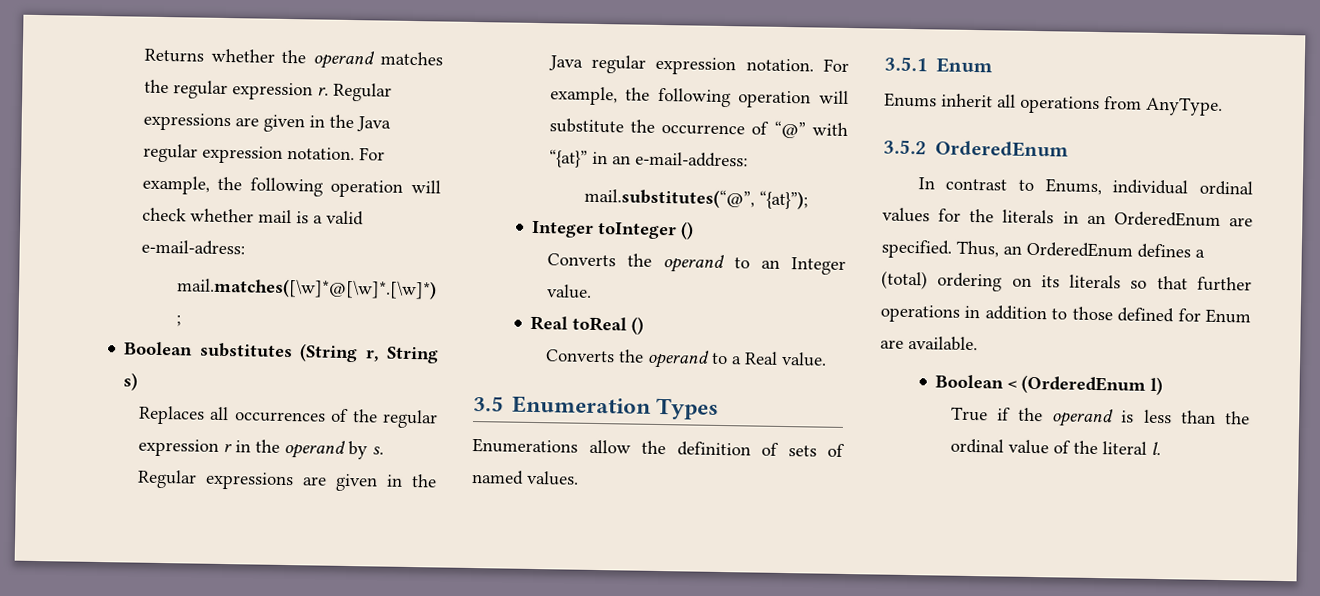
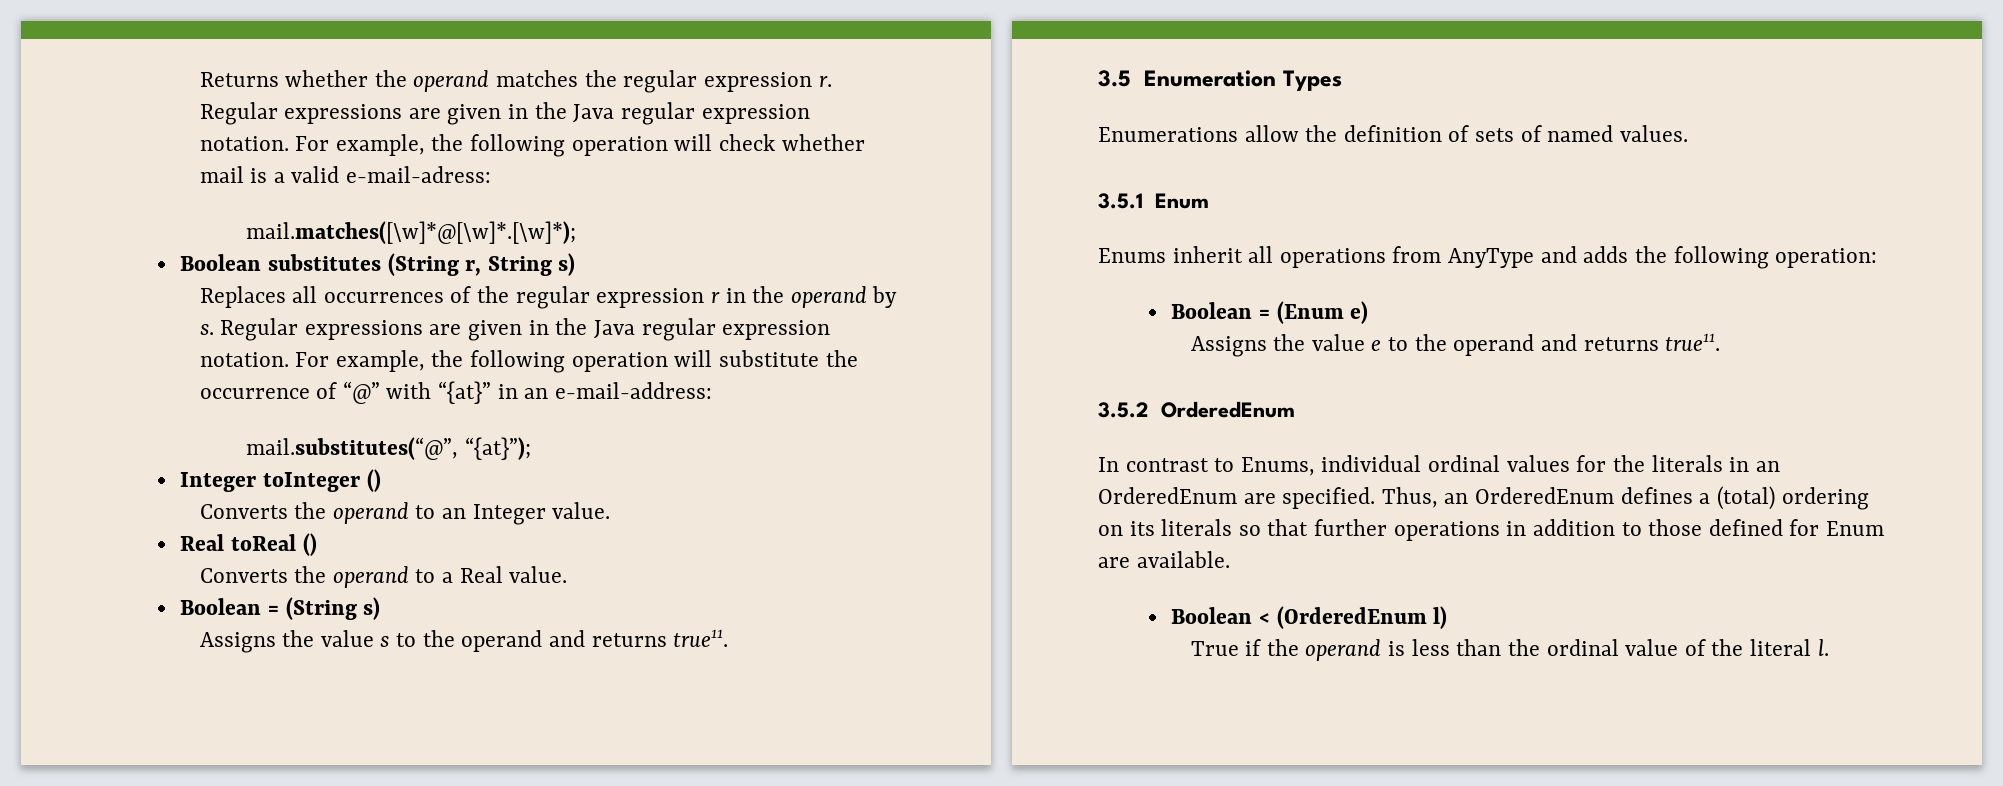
(827, 359) none -> [180,597,381,620] [199,629,729,653] // Boolean = (String s) // Assigns the value s to the operand and returns true11.
[1146,96,1223,117] AnyType. -> [1448,246,1878,269] [1171,301,1369,324] [1190,333,1721,357] AnyType and adds the following operation: // Boolean = (Enum e) // Assigns the value e to the operand and returns true11.

